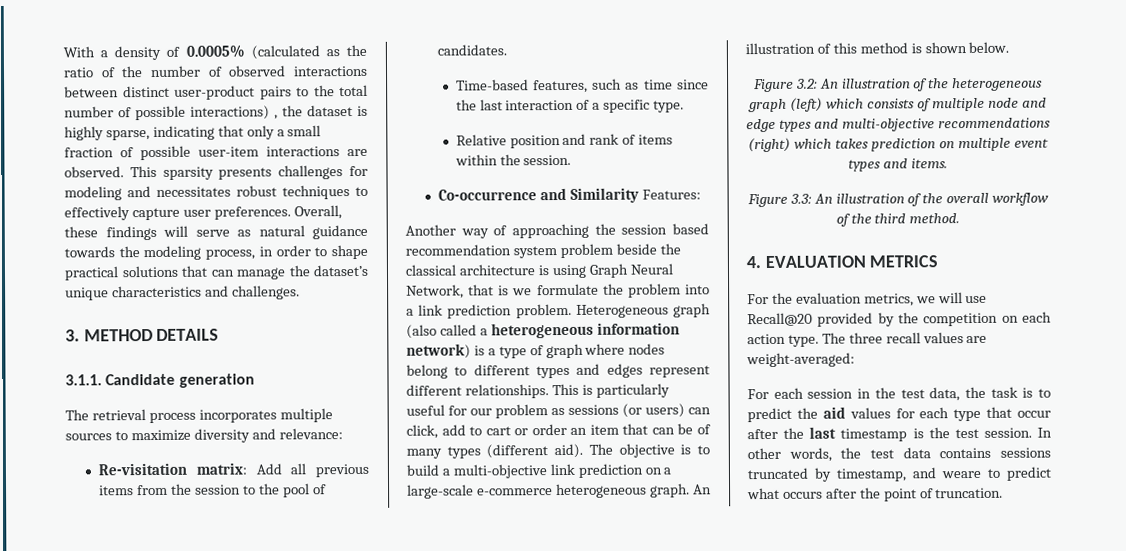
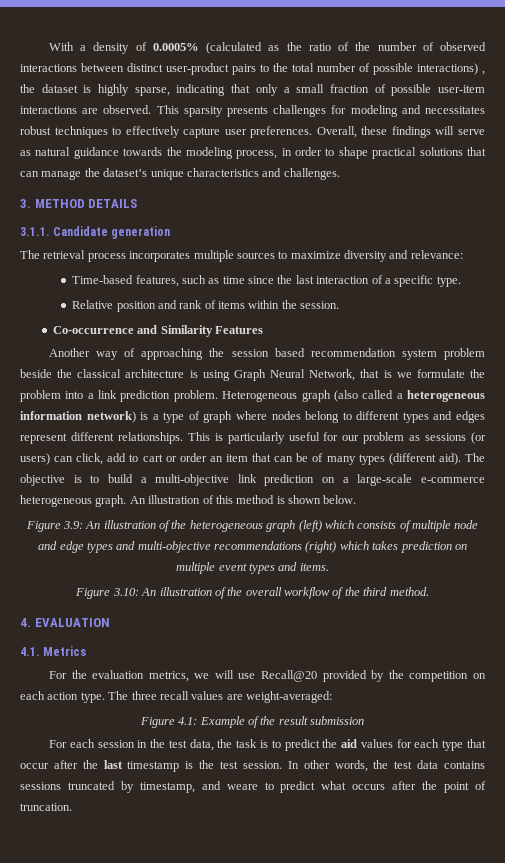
[98,462,369,478] [99,483,327,498] [437,44,508,56] // Re-visitation matrix: Add all previous items from the session to the pool of candidates. -> (463, 254) none
[642,189,702,200] Features: -> [215,326,264,334] Features
[795,78,818,89] 3.2: -> [62,521,83,529] 3.9:
[789,193,812,204] 3.3: -> [112,588,139,596] 3.10:
[869,255,939,268] METRICS -> [20,646,87,656] // 4.1. Metrics
(855, 360) none -> [139,716,365,728] // Figure 4.1: Example of the result submission

